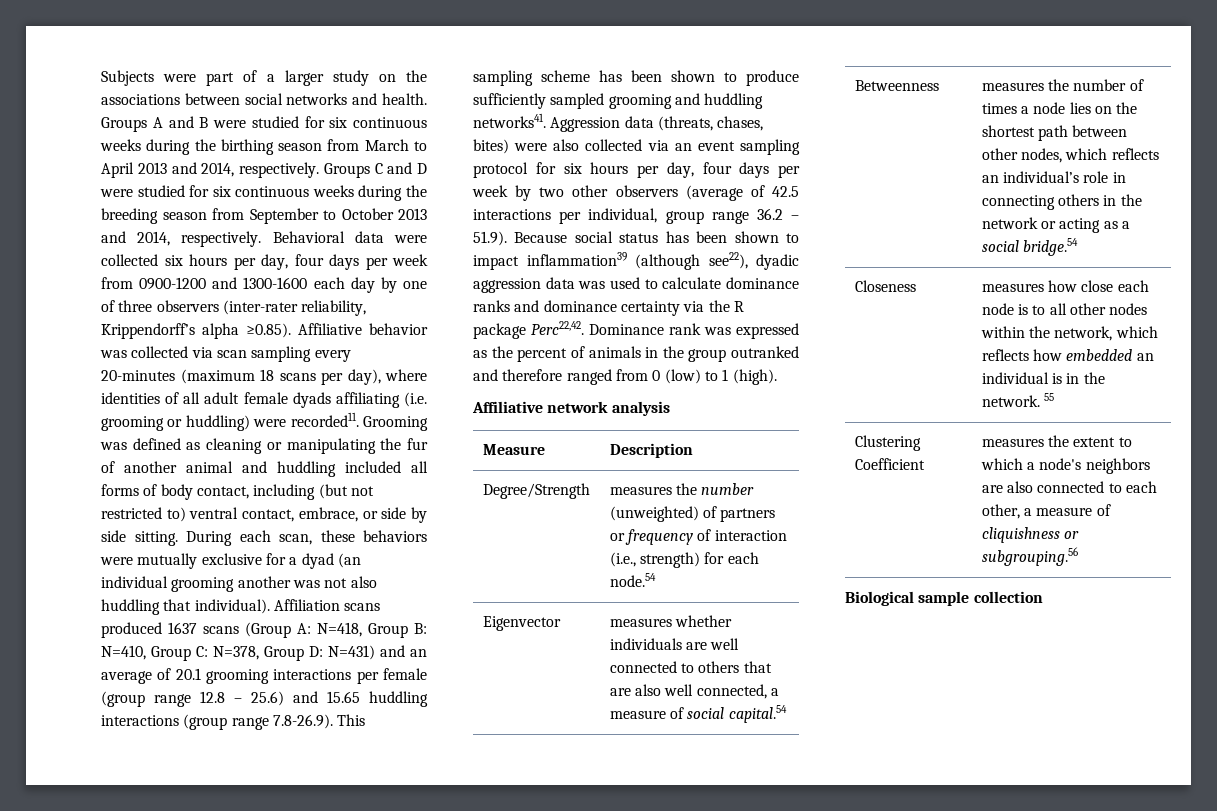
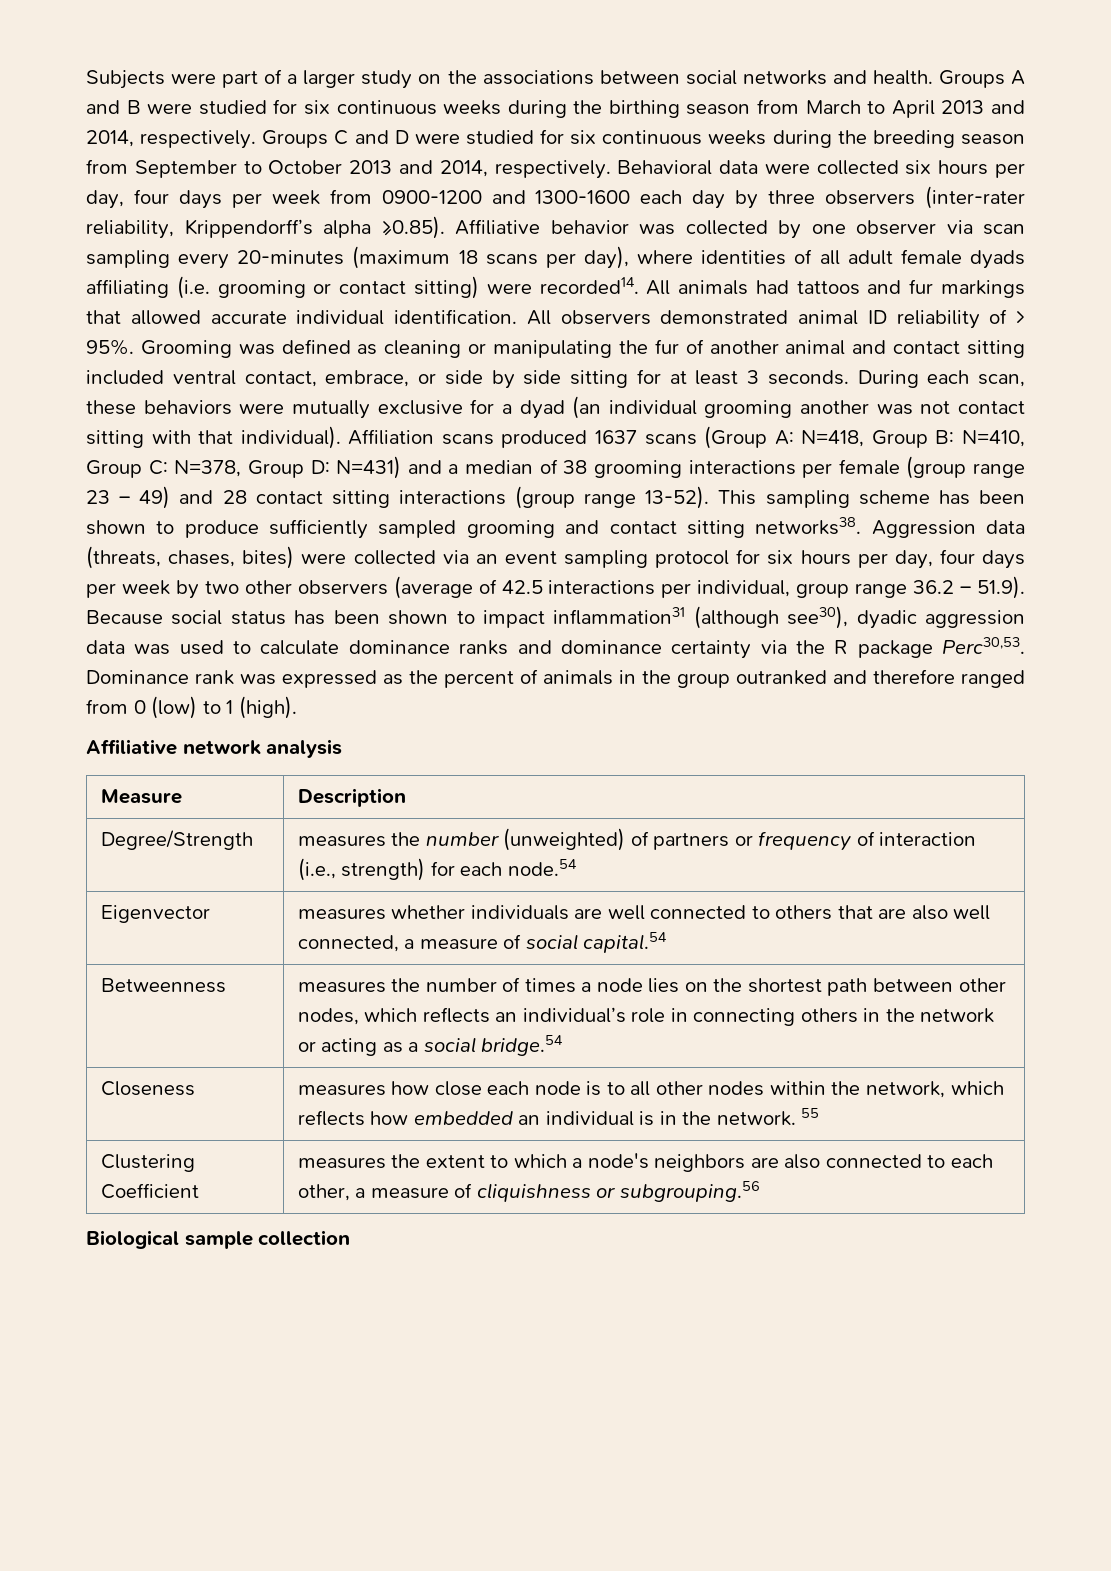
[403,281,427,289] [101,300,115,312] one of -> (759, 199) none
(189, 352) none -> [778,220,936,239] by one observer
[185,412,359,431] huddling) were recorded11. -> [339,276,1026,299] [86,309,1025,329] [86,339,134,355] contact sitting) were recorded14. All animals had tattoos and fur markings that allowed accurate individual identification. All observers demonstrated animal ID reliability of > 95%.
[277,461,428,477] [101,484,374,500] [101,507,186,522] huddling included all forms of body contact, including (but not restricted to) -> [893,340,1025,358] [86,370,164,385] contact sitting included
[134,531,178,546] sitting. -> [570,369,849,388] sitting for at least 3 seconds.
[350,576,377,588] [101,599,160,615] also huddling -> [958,401,1025,414] [86,430,191,448] contact sitting with
[410,649,427,657] [101,668,201,684] an average of 20.1 -> [448,459,588,474] a median of 38
[200,691,428,707] 12.8 – 25.6) and 15.65 huddling -> [86,486,390,509] 23 – 49) and 28 contact sitting
[272,714,333,729] 7.8-26.9). -> [645,486,710,509] 13-52).
[704,93,764,109] [473,113,546,128] huddling networks41. -> [609,517,862,538] contact sitting networks38.
[553,139,580,151] also -> (347, 558) none
[526,252,748,270] inflammation39 (although see22), -> [553,606,849,629] inflammation31 (although see30),
[531,321,584,335] Perc22,42. -> [942,637,1025,654] Perc30,53.

